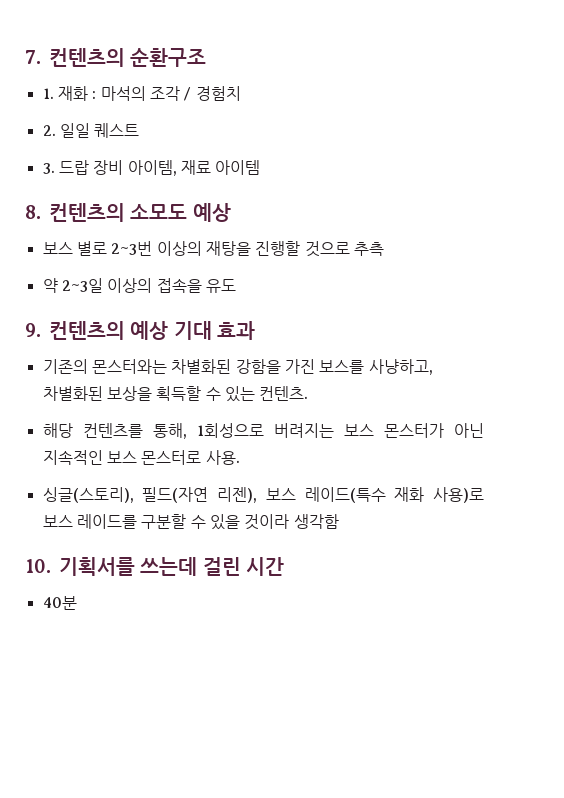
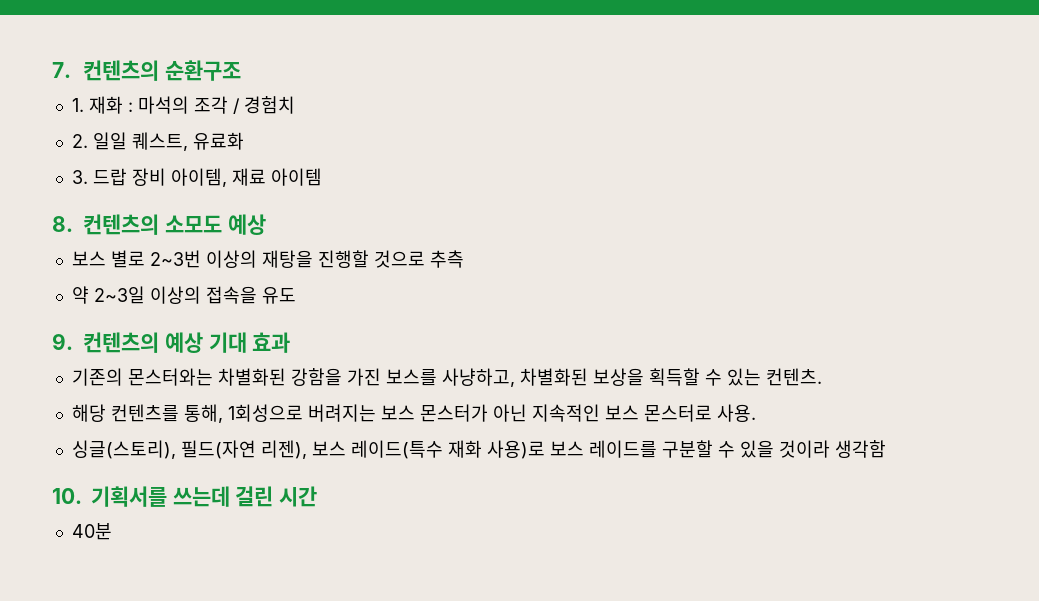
[94,123,140,138] 퀘스트 -> [131,132,244,151] 퀘스트, 유료화

